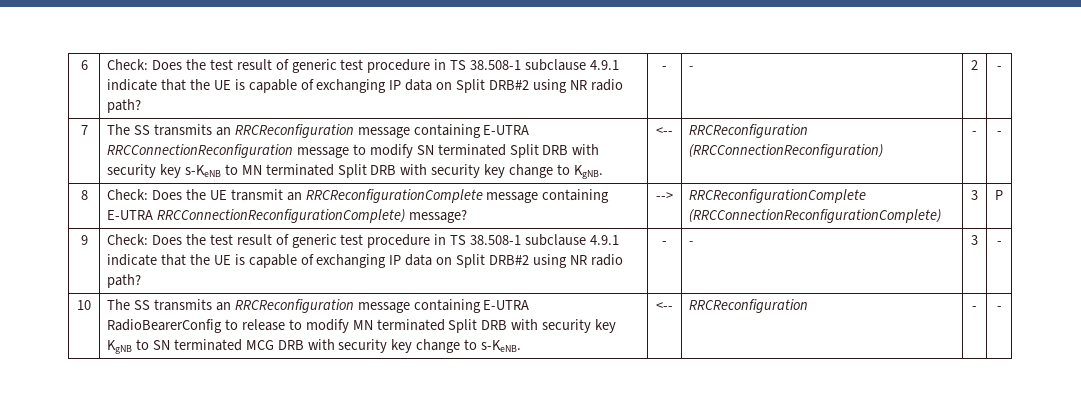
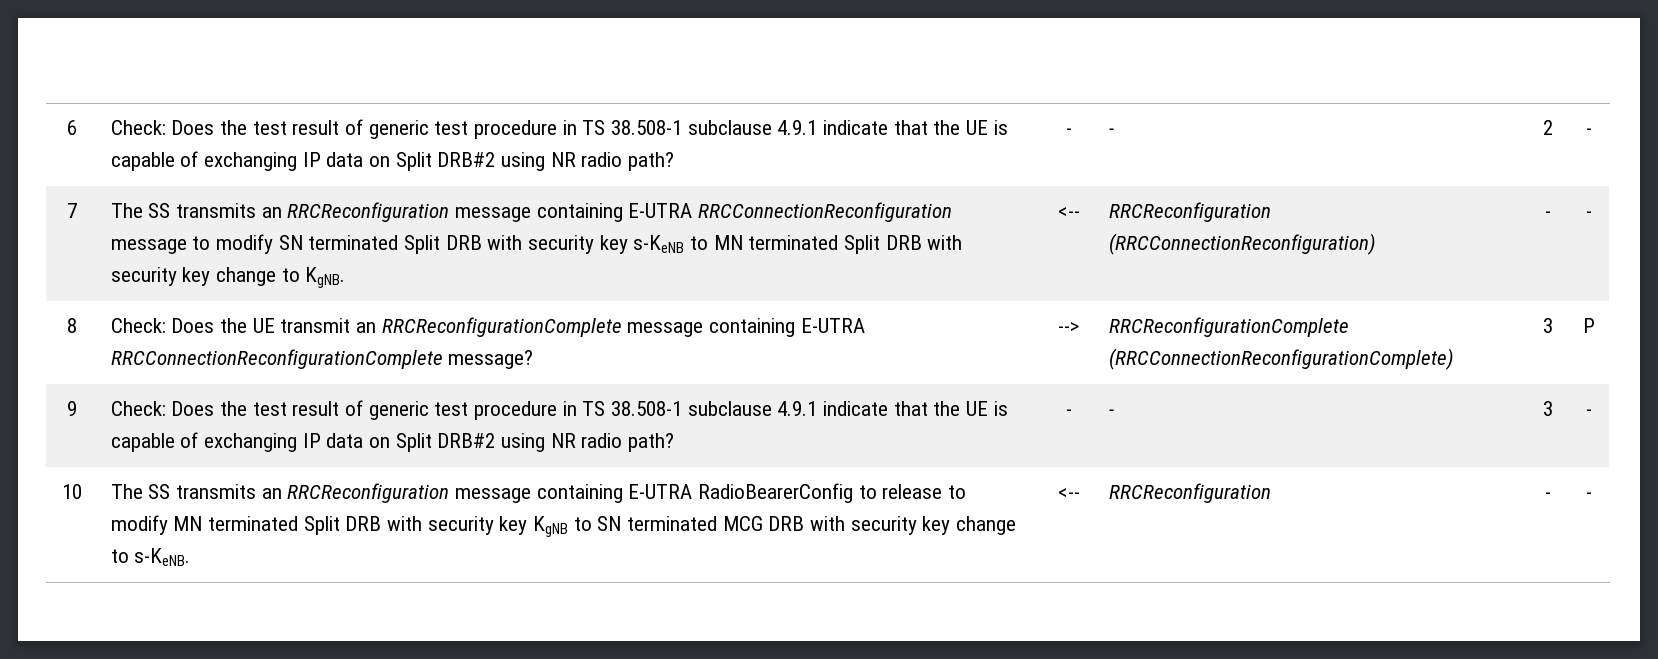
[156,209,405,223] RRCConnectionReconfigurationComplete) -> [110,349,443,369] RRCConnectionReconfigurationComplete

